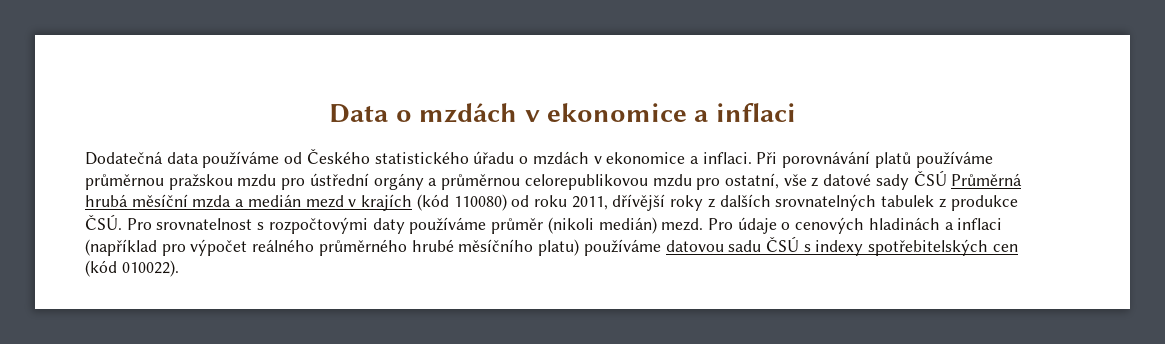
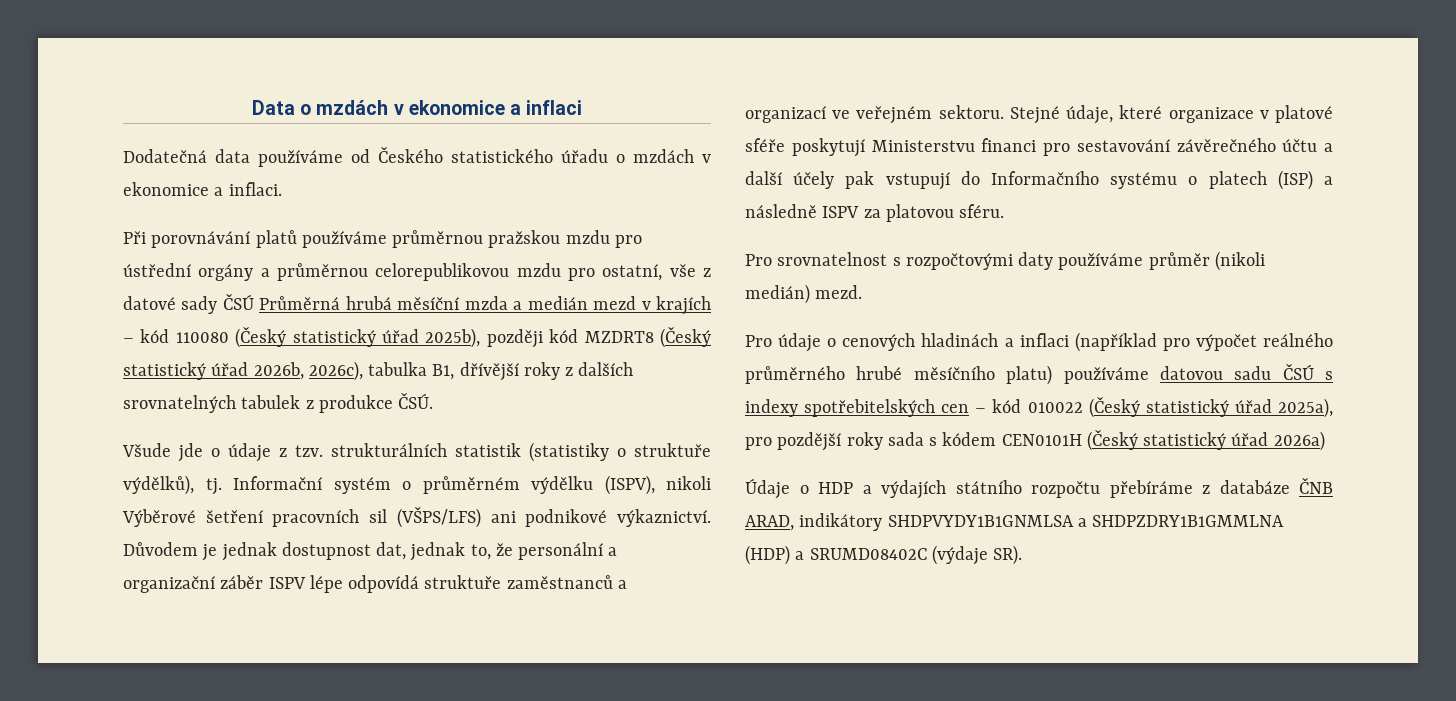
(752, 158) none -> (282, 189) //
[416,194,608,211] (kód 110080) od roku 2011, -> [123,327,711,348] [123,361,455,381] – kód 110080 (Český statistický úřad 2025b), později kód MZDRT8 (Český statistický úřad 2026b, 2026c), tabulka B1,
(122, 222) none -> [122,442,711,462] [123,475,711,495] [122,507,711,528] [123,542,618,561] [123,575,627,593] [745,105,1333,124] [745,138,1333,157] [745,170,1333,190] [745,204,1005,222] // Všude jde o údaje z tzv. strukturálních statistik (statistiky o struktuře výdělků), tj. Informační systém o průměrném výdělku (ISPV), nikoli Výběrové šetření pracovních sil (VŠPS/LFS) ani podnikové výkaznictví. Důvodem je jednak dostupnost dat, jednak to, že personální a organizační záběr ISPV lépe odpovídá struktuře zaměstnanců a organizací ve veřejném sektoru. Stejné údaje, které organizace v platové sféře poskytují Ministerstvu financi pro sestavování závěrečného účtu a další účely pak vstupují do Informačního systému o platech (ISP) a následně ISPV za platovou sféru. //
(704, 224) none -> (863, 292) //
[85,260,179,277] (kód 010022). -> [975,397,1333,418] [745,430,1325,451] [745,478,1333,499] [745,513,1285,531] [745,545,1023,565] – kód 010022 (Český statistický úřad 2025a), pro pozdější roky sada s kódem CEN0101H (Český statistický úřad 2026a) // Údaje o HDP a výdajích státního rozpočtu přebíráme z databáze ČNB ARAD, indikátory SHDPVYDY1B1GNMLSA a SHDPZDRY1B1GMMLNA (HDP) a SRUMD08402C (výdaje SR).

